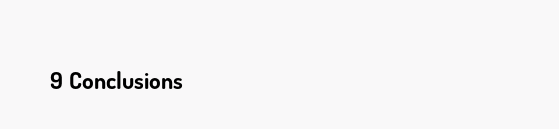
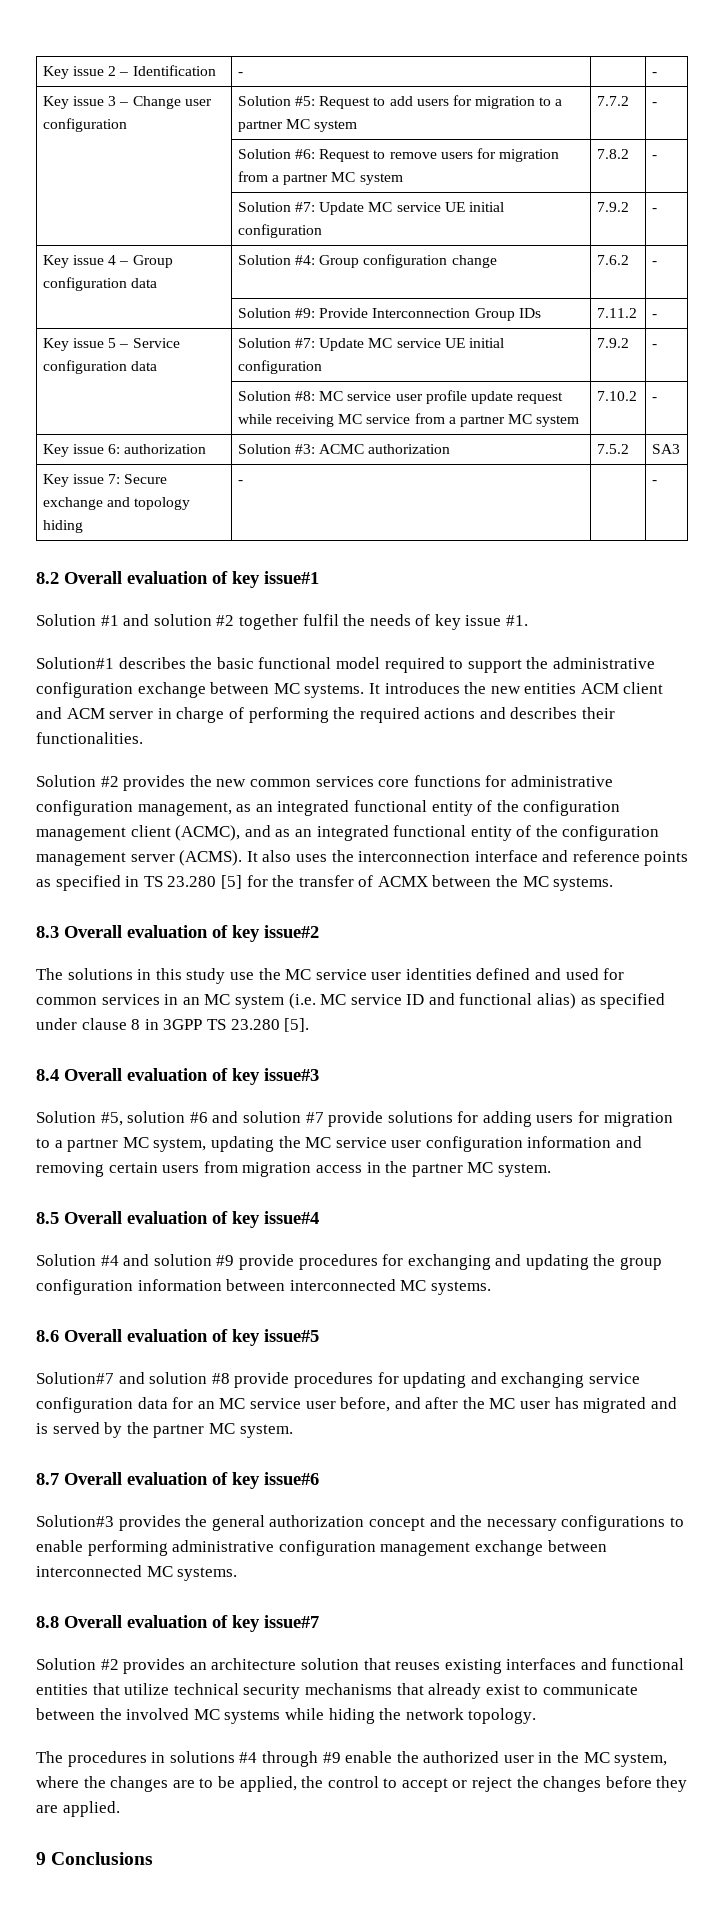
(50, 80) none -> [42,65,216,79] [237,72,243,76] [651,72,657,76] [42,96,212,109] [42,118,127,132] [237,95,563,109] [237,119,358,132] [596,96,629,106] [651,102,657,106] [237,148,560,162] [237,171,403,185] [596,149,629,159] [651,155,657,159] [237,202,504,215] [237,224,322,238] [596,202,629,212] [651,208,657,212] [42,255,173,268] [42,277,157,291] [237,254,497,268] [596,255,629,265] [651,261,657,265] [237,308,541,321] [596,308,637,318] [651,314,657,318] [42,338,180,351] [42,360,157,374] [237,338,504,351] [237,360,322,374] [596,338,629,348] [651,344,657,348] [237,390,564,404] [237,413,580,427] [596,391,637,401] [651,397,657,401] [42,444,207,457] [237,444,451,454] [596,444,629,454] [651,444,680,454] [42,474,168,487] [42,497,191,510] [42,520,83,533] [237,480,243,484] [651,480,657,484] [36,571,319,588] [36,614,529,630] [36,657,655,673] [36,682,664,698] [36,707,616,723] [36,732,143,744] [36,775,613,791] [36,800,621,816] [36,825,660,841] [36,850,689,866] [36,875,614,891] [36,925,319,942] [36,968,625,984] [36,993,666,1009] [36,1018,310,1032] [36,1068,319,1085] [36,1111,673,1127] [36,1136,643,1152] [36,1161,551,1177] [36,1211,319,1228] [36,1254,663,1270] [36,1279,491,1295] [36,1329,319,1346] [36,1372,640,1388] [36,1397,677,1413] [36,1422,293,1438] [36,1472,319,1489] [36,1515,684,1531] [36,1540,607,1556] [36,1565,238,1581] [36,1615,319,1632] [36,1658,685,1674] [36,1683,638,1699] [36,1708,537,1724] [36,1751,668,1767] [36,1776,688,1792] [36,1801,120,1817] Key issue 2 – Identification | - | | - // Key issue 3 – Change user configuration | Solution #5: Request to add users for migration to a partner MC system | 7.7.2 | - // | Solution #6: Request to remove users for migration from a partner MC system | 7.8.2 | - // | Solution #7: Update MC service UE initial configuration | 7.9.2 | - // Key issue 4 – Group configuration data | Solution #4: Group configuration change | 7.6.2 | - // | Solution #9: Provide Interconnection Group IDs | 7.11.2 | - // Key issue 5 – Service configuration data | Solution #7: Update MC service UE initial configuration | 7.9.2 | - // | Solution #8: MC service user profile update request while receiving MC service from a partner MC system | 7.10.2 | - // Key issue 6: authorization | Solution #3: ACMC authorization | 7.5.2 | SA3 // Key issue 7: Secure exchange and topology hiding | - | | - // 8.2 Overall evaluation of key issue#1 // Solution #1 and solution #2 together fulfil the needs of key issue #1. // Solution#1 describes the basic functional model required to support the administrative configuration exchange between MC systems. It introduces the new entities ACM client and ACM server in charge of performing the required actions and describes their functionalities. // Solution #2 provides the new common services core functions for administrative configuration management, as an integrated functional entity of the configuration management client (ACMC), and as an integrated functional entity of the configuration management server (ACMS). It also uses the interconnection interface and reference points as specified in TS 23.280 [5] for the transfer of ACMX between the MC systems. // 8.3 Overall evaluation of key issue#2 // The solutions in this study use the MC service user identities defined and used for common services in an MC system (i.e. MC service ID and functional alias) as specified under clause 8 in 3GPP TS 23.280 [5]. // 8.4 Overall evaluation of key issue#3 // Solution #5, solution #6 and solution #7 provide solutions for adding users for migration to a partner MC system, updating the MC service user configuration information and removing certain users from migration access in the partner MC system. // 8.5 Overall evaluation of key issue#4 // Solution #4 and solution #9 provide procedures for exchanging and updating the group configuration information between interconnected MC systems. // 8.6 Overall evaluation of key issue#5 // Solution#7 and solution #8 provide procedures for updating and exchanging service configuration data for an MC service user before, and after the MC user has migrated and is served by the partner MC system. // 8.7 Overall evaluation of key issue#6 // Solution#3 provides the general authorization concept and the necessary configurations to enable performing administrative configuration management exchange between interconnected MC systems. // 8.8 Overall evaluation of key issue#7 // Solution #2 provides an architecture solution that reuses existing interfaces and functional entities that utilize technical security mechanisms that already exist to communicate between the involved MC systems while hiding the network topology. // The procedures in solutions #4 through #9 enable the authorized user in the MC system, where the changes are to be applied, the control to accept or reject the changes before they are applied. //

